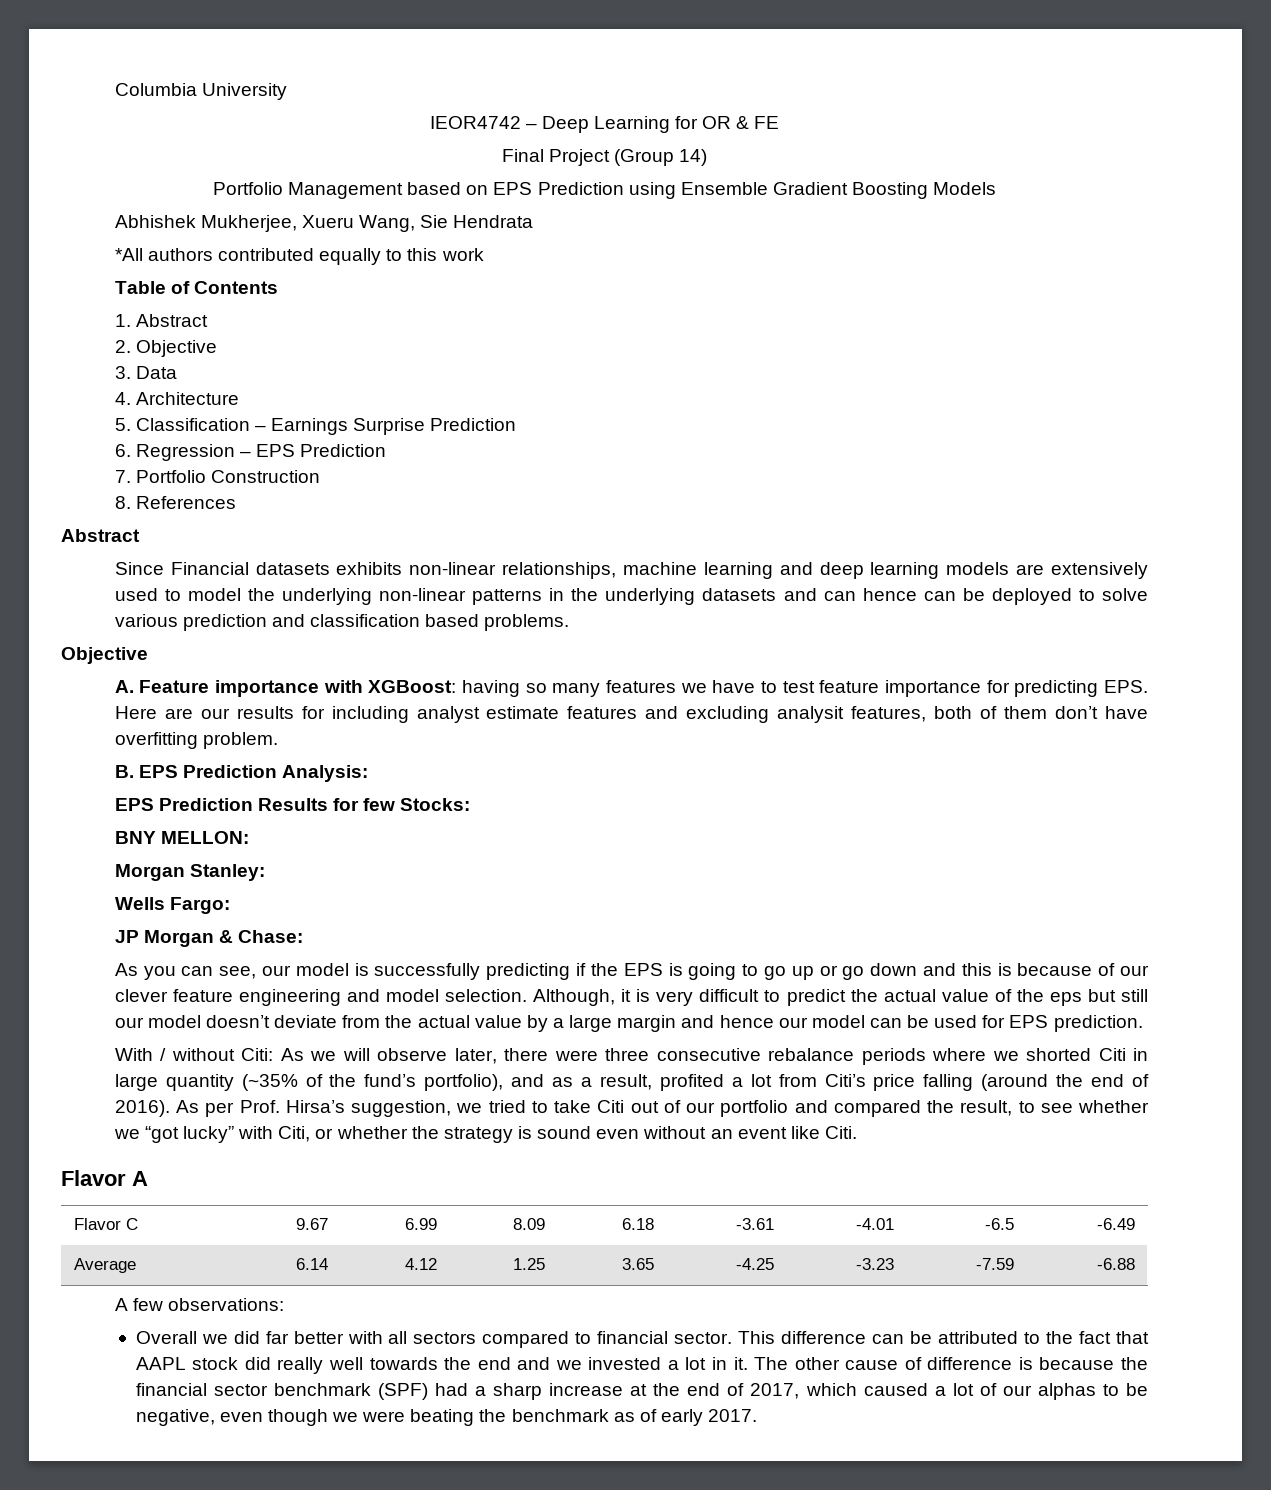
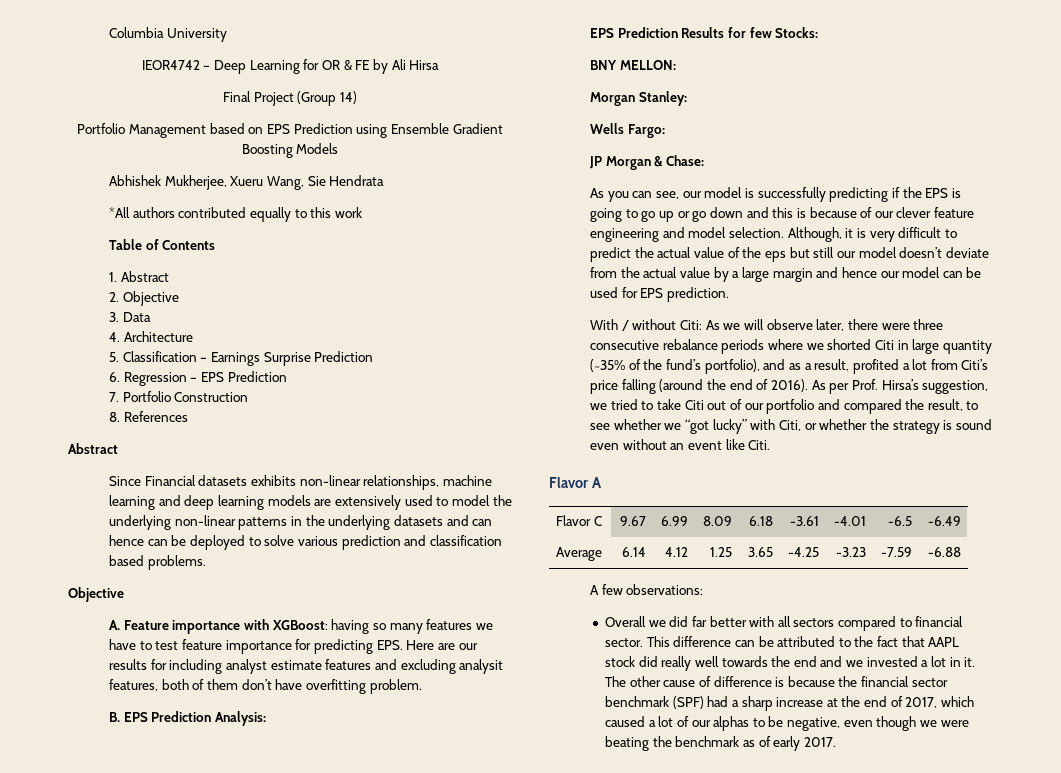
(780, 122) none -> [372,59,440,74] by Ali Hirsa

